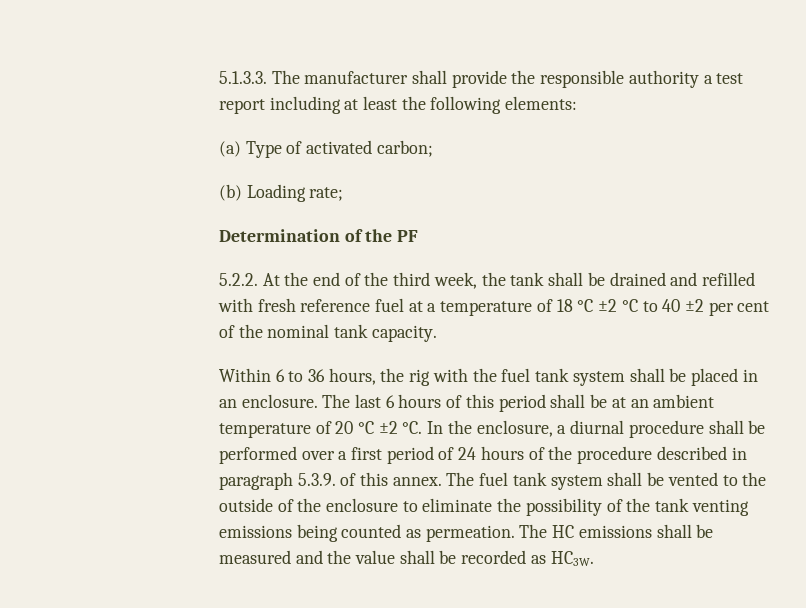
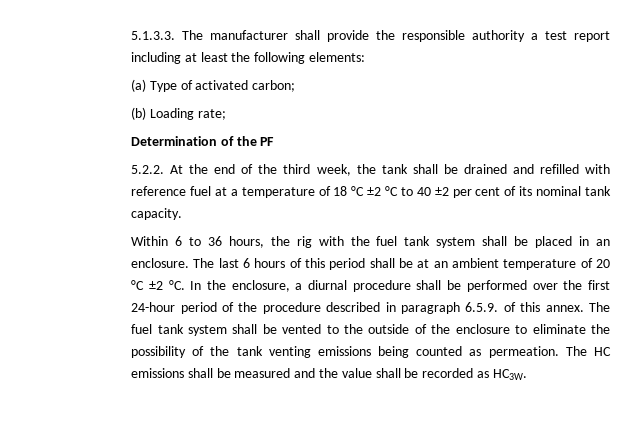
[257,298,296,312] fresh -> (610, 169) none
[238,324,263,338] the -> [519,186,533,196] its
[338,446,524,464] a first period of 24 hours -> [563,280,611,290] [131,302,217,314] the first 24-hour period
[297,473,336,486] 5.3.9. -> [465,302,499,312] 6.5.9.

